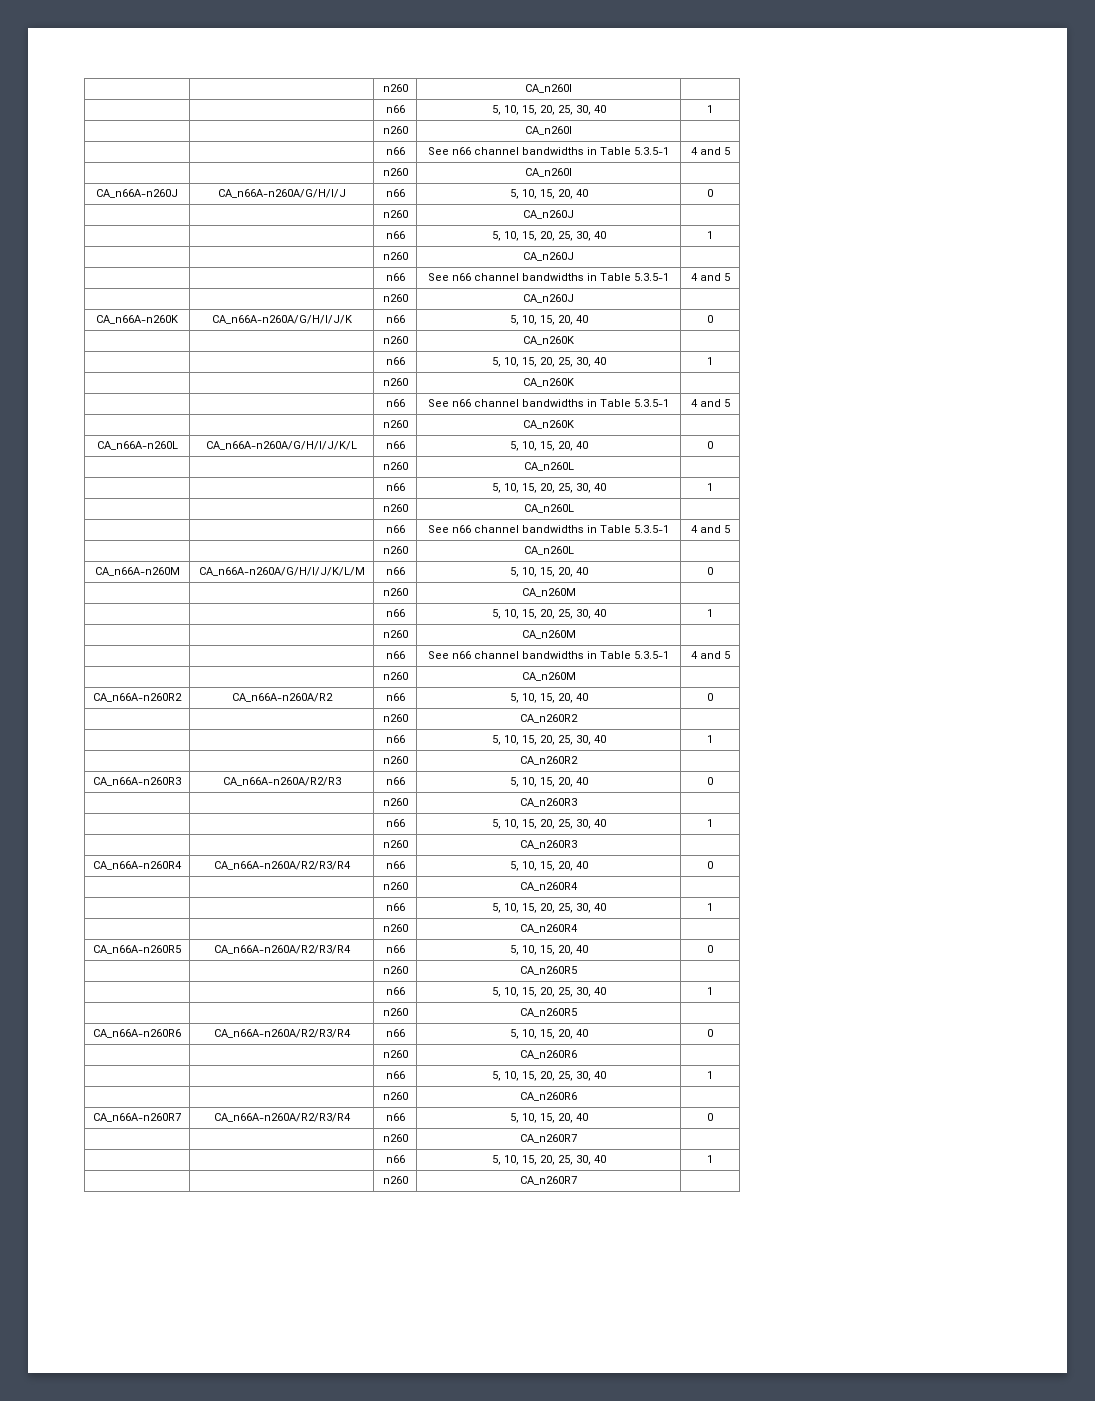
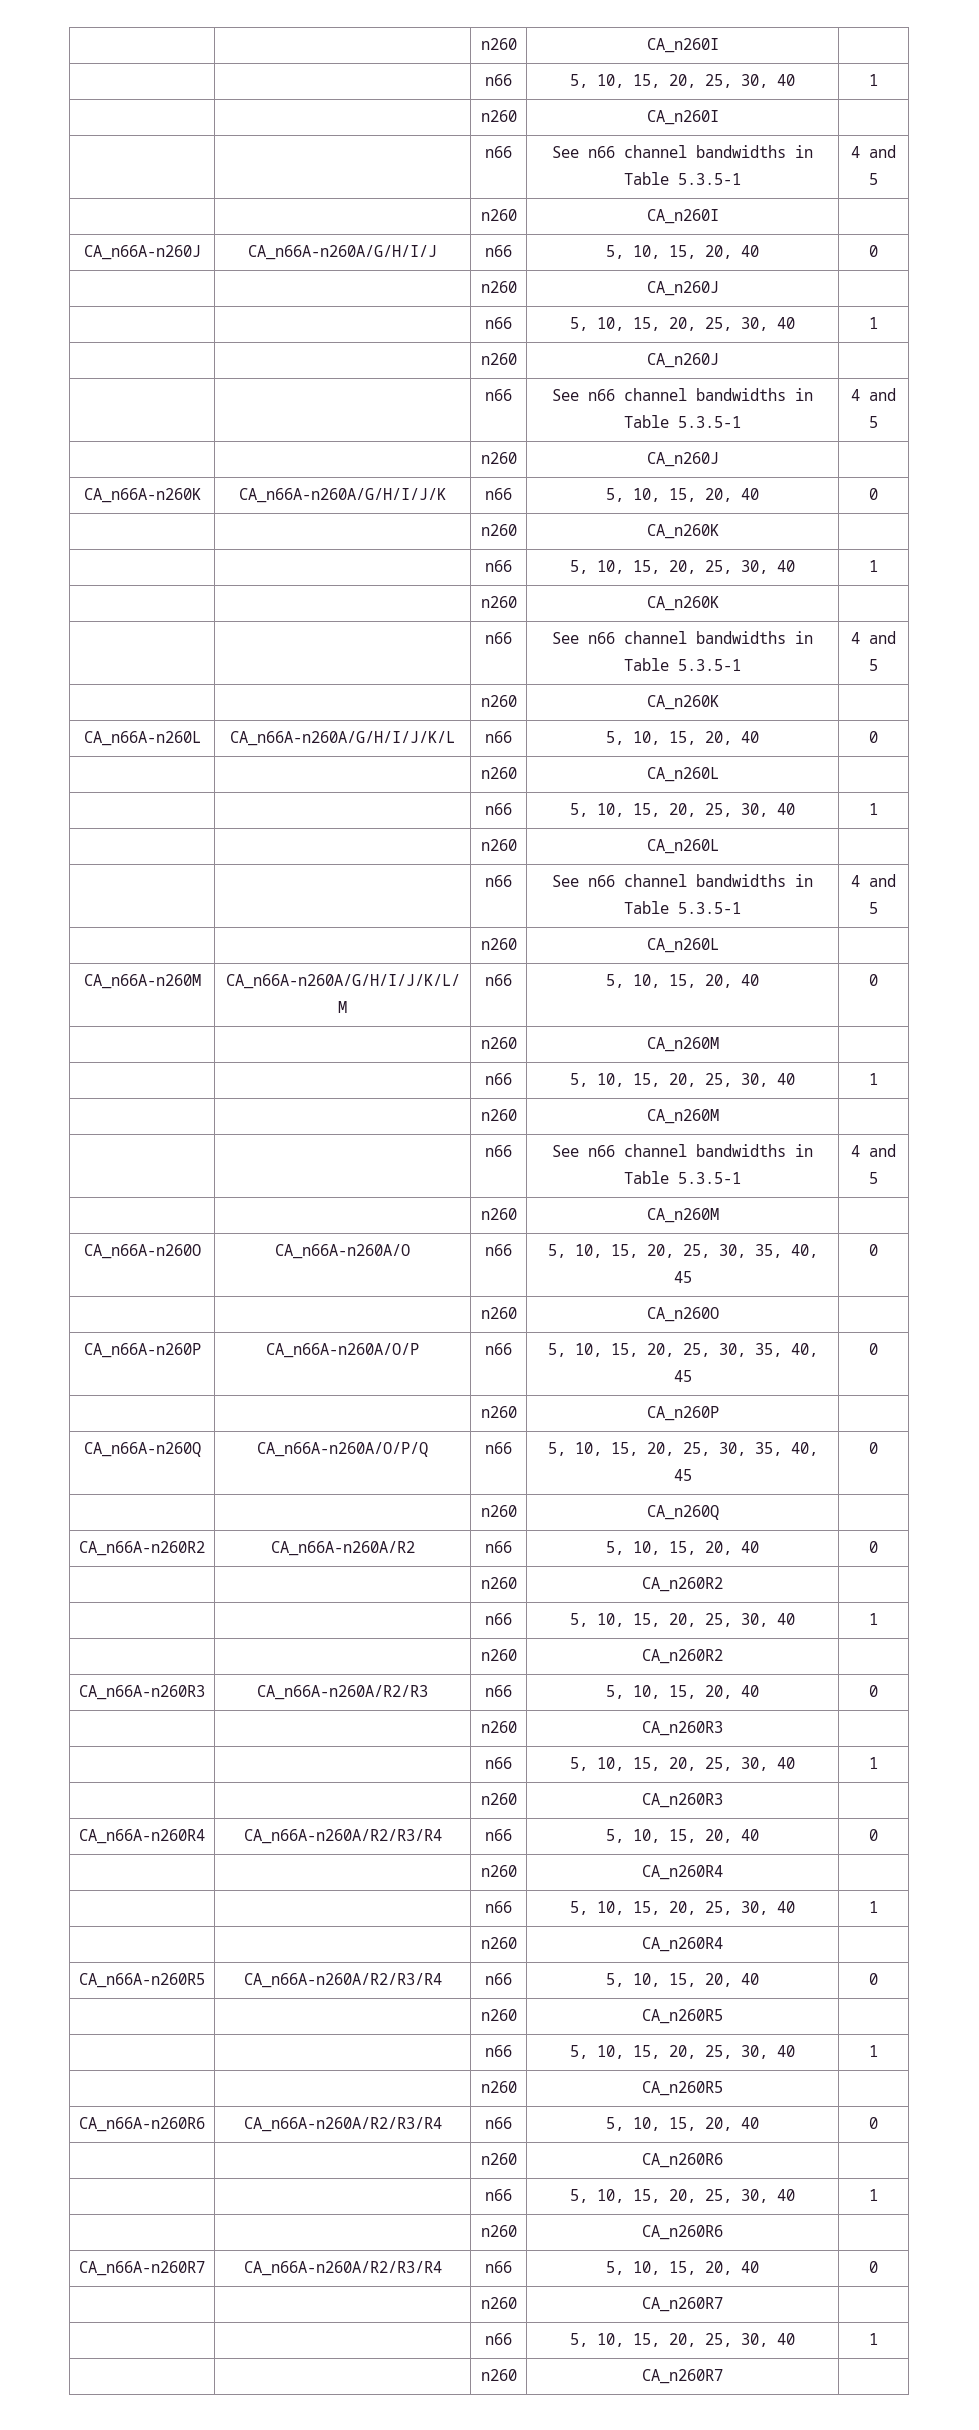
(576, 676) none -> [83,1244,201,1259] [275,1244,410,1259] [485,1244,512,1256] [547,1244,818,1258] [673,1271,692,1283] [869,1244,878,1256] [480,1307,517,1319] [646,1307,719,1322] [83,1343,201,1358] [266,1343,419,1358] [485,1343,512,1355] [547,1343,818,1357] [673,1370,692,1382] [869,1343,878,1355] [480,1406,517,1418] [646,1406,719,1421] [83,1442,201,1457] [257,1442,428,1457] [485,1442,512,1454] [547,1442,818,1456] [673,1469,692,1481] [869,1442,878,1454] [480,1505,517,1517] [646,1505,719,1520] // CA_n66A-n260O | CA_n66A-n260A/O | n66 | 5, 10, 15, 20, 25, 30, 35, 40, 45 | 0 // | | n260 | CA_n260O | // CA_n66A-n260P | CA_n66A-n260A/O/P | n66 | 5, 10, 15, 20, 25, 30, 35, 40, 45 | 0 // | | n260 | CA_n260P | // CA_n66A-n260Q | CA_n66A-n260A/O/P/Q | n66 | 5, 10, 15, 20, 25, 30, 35, 40, 45 | 0 // | | n260 | CA_n260Q |

